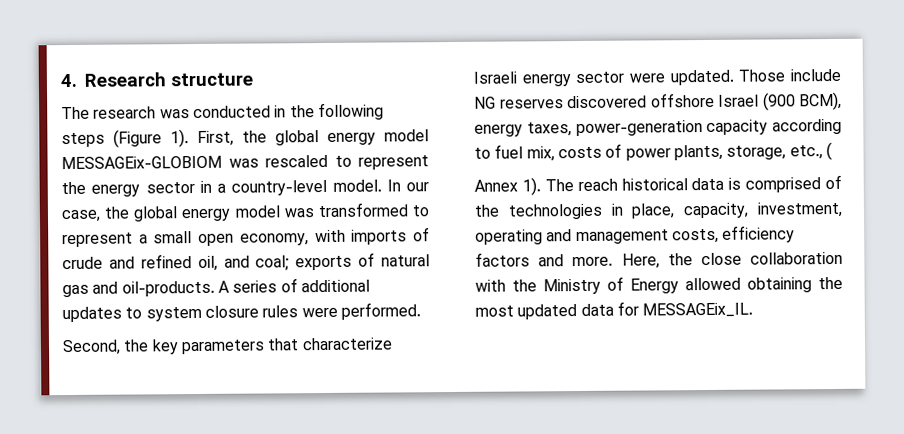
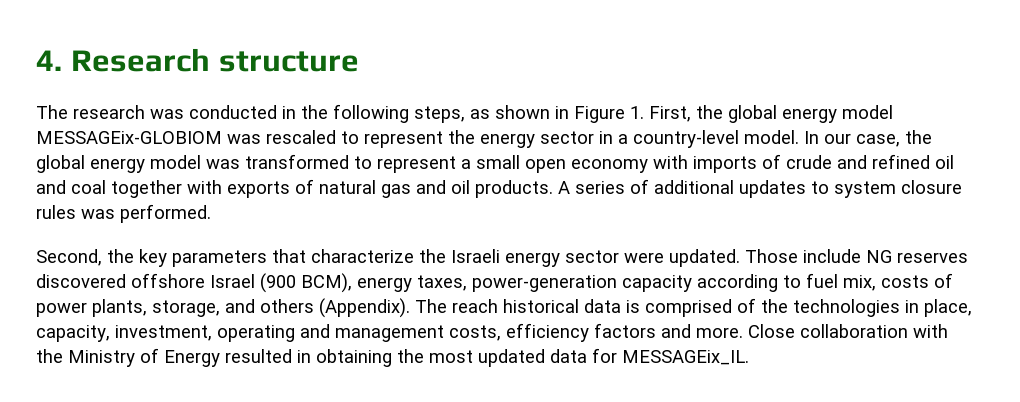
[61,129,189,148] steps (Figure 1). -> [414,105,644,123] steps, as shown in Figure 1.
[239,233,309,246] economy, -> [571,159,648,173] economy
[197,255,290,272] oil, and coal; -> [935,155,954,169] [36,180,222,198] oil and coal together with
[121,280,215,297] oil-products. -> [451,180,553,198] oil products.
[301,307,338,318] were -> [81,209,115,219] was
(393, 344) none -> [419,249,446,263] the
[789,142,832,161] [474,177,541,196] etc., ( // Annex 1). -> [225,298,410,318] and others (Appendix).
[621,252,742,269] Here, the close -> [748,324,795,338] Close
[685,277,741,291] allowed -> [225,349,311,363] resulted in

